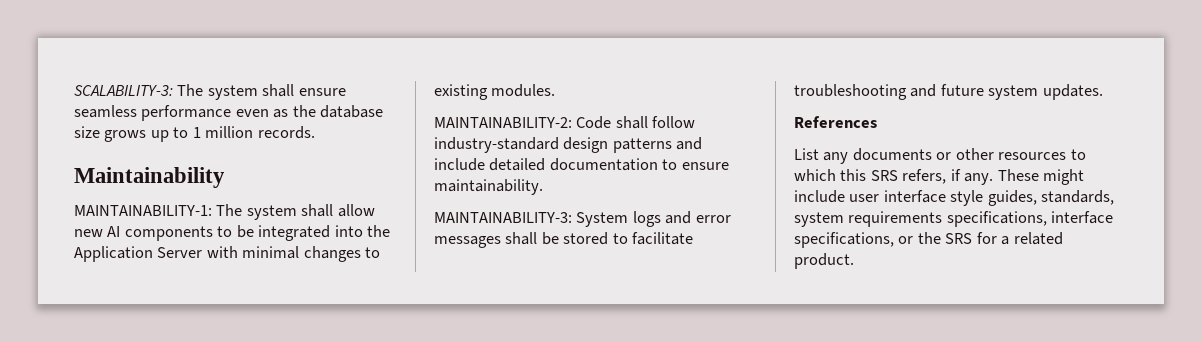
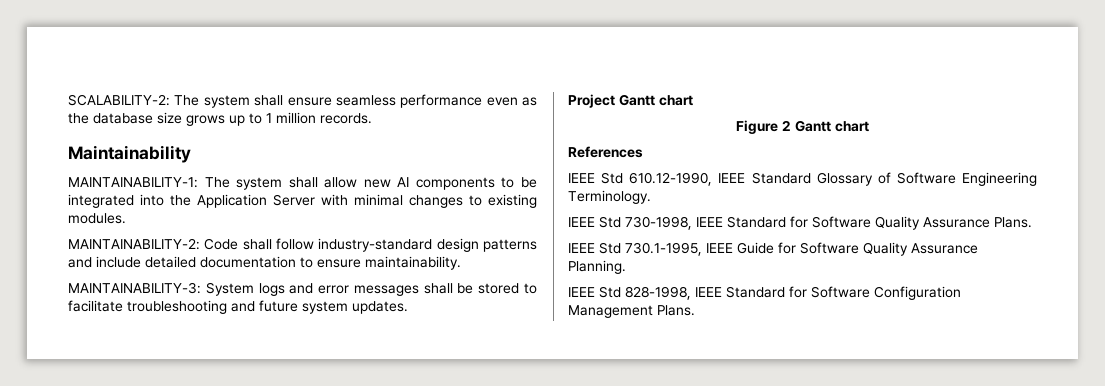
[74,85,173,96] SCALABILITY-3: -> [68,94,170,106] SCALABILITY-2:
[794,116,877,128] [794,148,1086,164] [794,169,1085,185] [794,190,1115,206] [794,211,1114,227] [794,232,1063,248] [794,253,854,269] References // List any documents or other resources to which this SRS refers, if any. These might include user interface style guides, standards, system requirements specifications, interface specifications, or the SRS for a related product. -> [568,94,693,108] [736,120,869,134] [568,146,643,158] [568,172,1037,186] [568,190,651,204] [568,216,1032,230] [568,242,978,256] [568,260,626,274] [568,286,961,300] [568,305,695,318] Project Gantt chart // Figure 2 Gantt chart // References // IEEE Std 610.12-1990, IEEE Standard Glossary of Software Engineering Terminology. // IEEE Std 730-1998, IEEE Standard for Software Quality Assurance Plans. // IEEE Std 730.1-1995, IEEE Guide for Software Quality Assurance Planning. // IEEE Std 828-1998, IEEE Standard for Software Configuration Management Plans.

